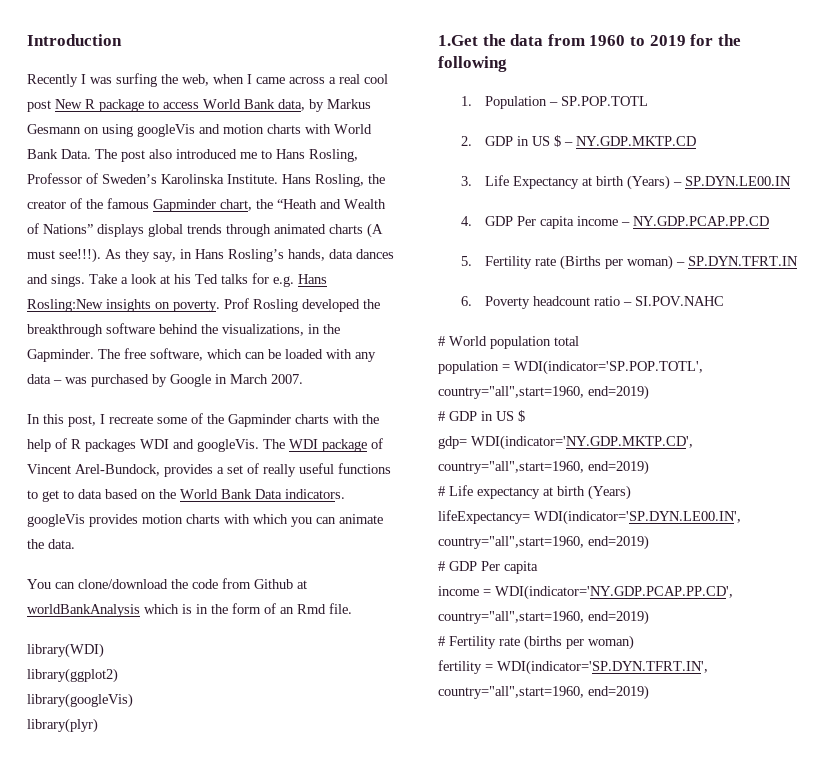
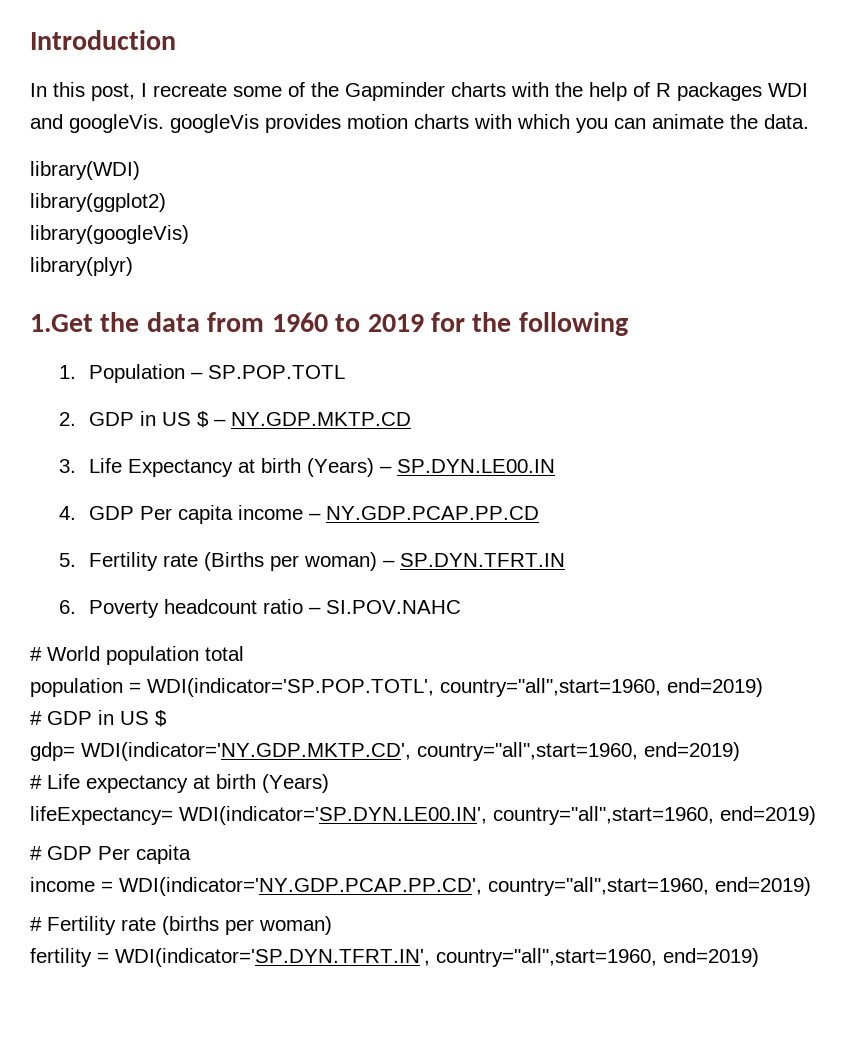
[27,73,388,87] [27,99,371,112] [27,124,372,137] [27,149,358,162] [27,173,385,187] [27,198,386,212] [27,223,383,238] [27,248,394,263] [27,273,327,287] [27,298,380,312] [27,323,340,337] [27,348,376,362] [27,374,303,387] // Recently I was surfing the web, when I came across a real cool post New R package to access World Bank data, by Markus Gesmann on using googleVis and motion charts with World Bank Data. The post also introduced me to Hans Rosling, Professor of Sweden’s Karolinska Institute. Hans Rosling, the creator of the famous Gapminder chart, the “Heath and Wealth of Nations” displays global trends through animated charts (A must see!!!). As they say, in Hans Rosling’s hands, data dances and sings. Take a look at his Ted talks for e.g. Hans Rosling:New insights on poverty. Prof Rosling developed the breakthrough software behind the visualizations, in the Gapminder. The free software, which can be loaded with any data – was purchased by Google in March 2007. -> (176, 40) none
[263,438,383,452] [27,463,391,477] [27,489,345,502] The WDI package of Vincent Arel-Bundock, provides a set of really useful functions to get to data based on the World Bank Data indicators. -> (164, 123) none
[27,578,307,589] [27,603,352,617] // You can clone/download the code from Github at worldBankAnalysis which is in the form of an Rmd file. -> (809, 121) none

